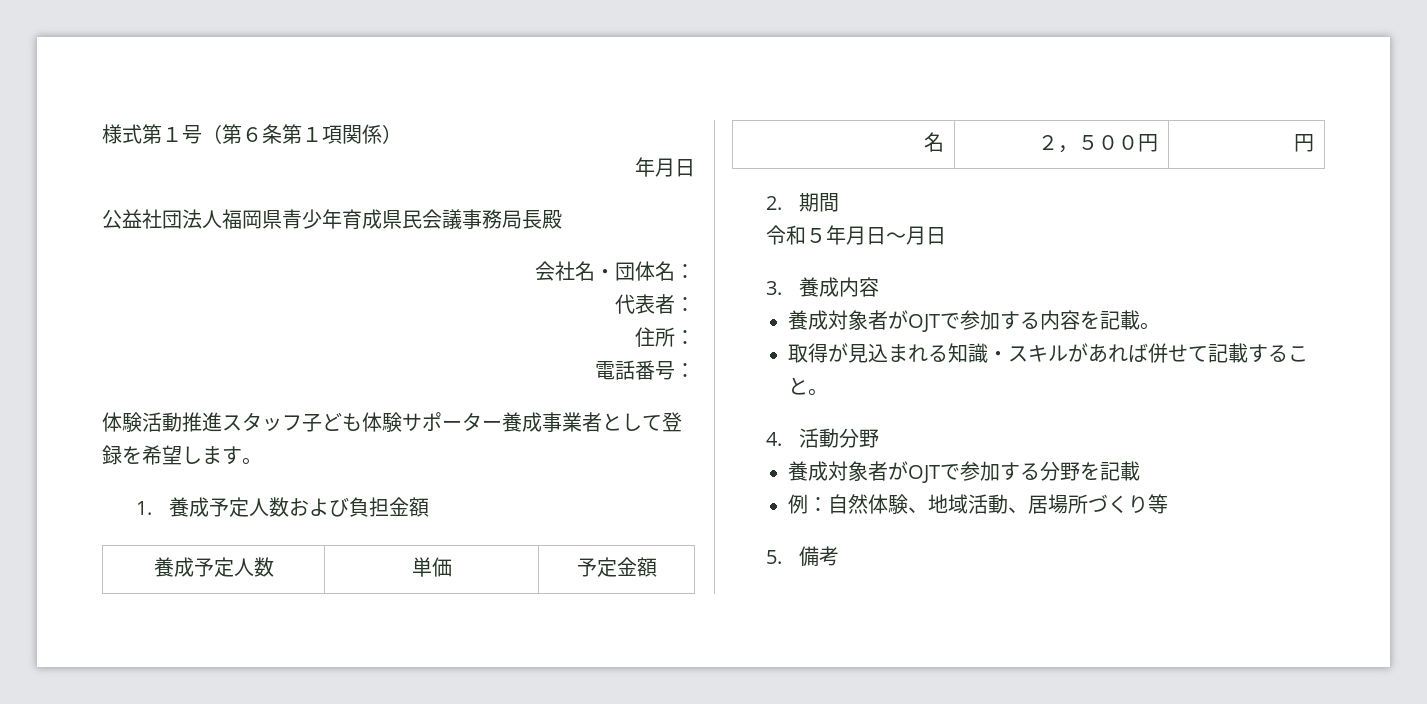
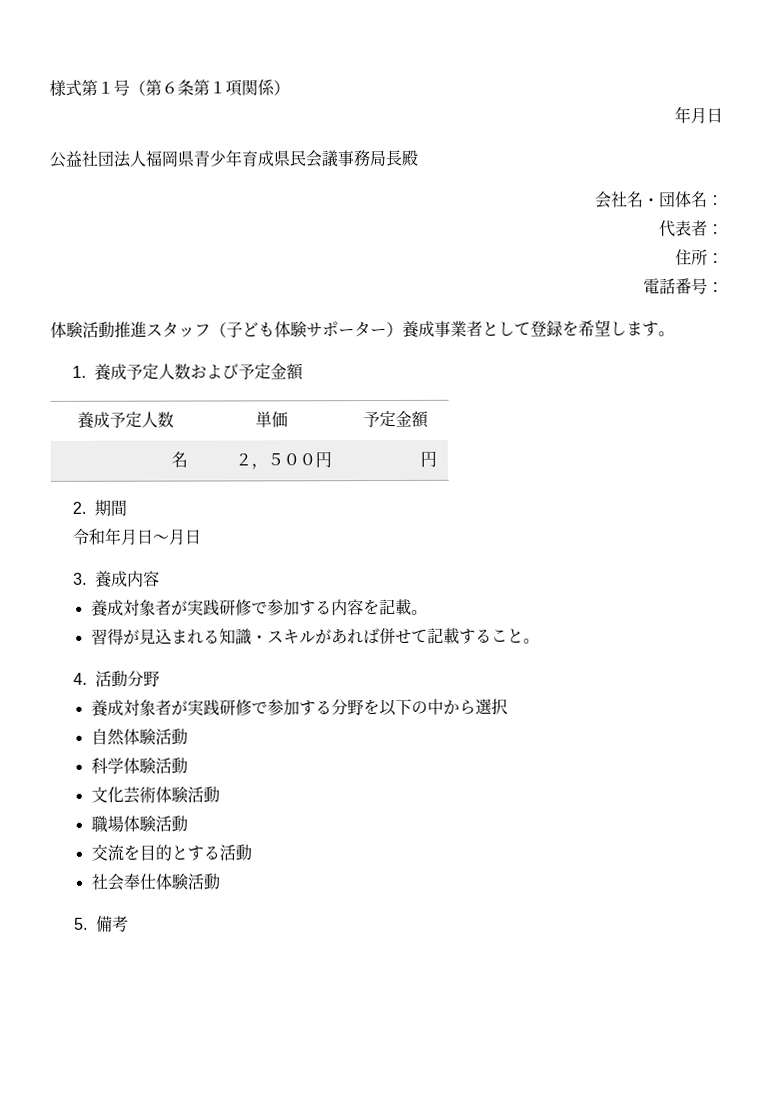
(302, 423) none -> [210,322,227,338] （
(502, 425) none -> [386,321,403,338] ）
[349,497,390,517] 負担 -> [238,363,272,380] 予定
[805,228,826,243] ５ -> (106, 536) none
[907,314,940,332] OJT -> [186,599,252,616] 実践研修
[787,344,808,363] 取 -> [90,628,108,645] 習
[907,465,940,483] OJT -> [186,699,252,716] 実践研修
[1099,461,1140,481] [787,494,828,514] 記載 // 例： -> [378,698,508,717] 以下の中から選択 //
[907,494,1168,514] 、地域活動、居場所づくり等 -> [154,728,188,745] [90,757,188,774] [90,786,220,804] [90,815,188,833] [90,843,252,861] [90,873,220,891] 活動 // 科学体験活動 // 文化芸術体験活動 // 職場体験活動 // 交流を目的とする活動 // 社会奉仕体験活動

